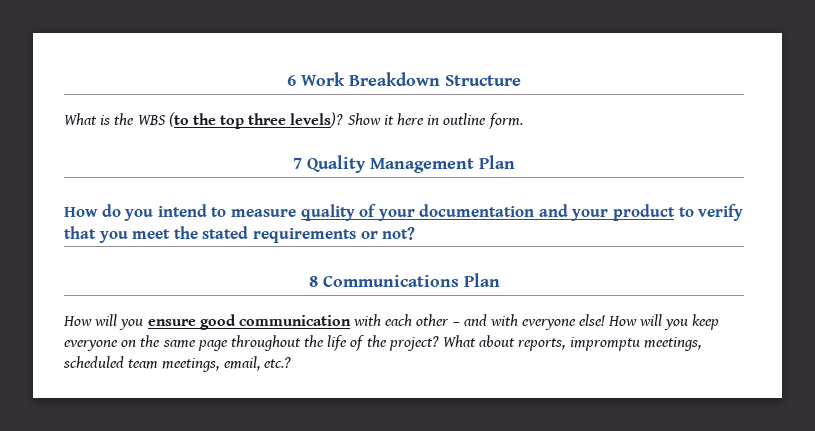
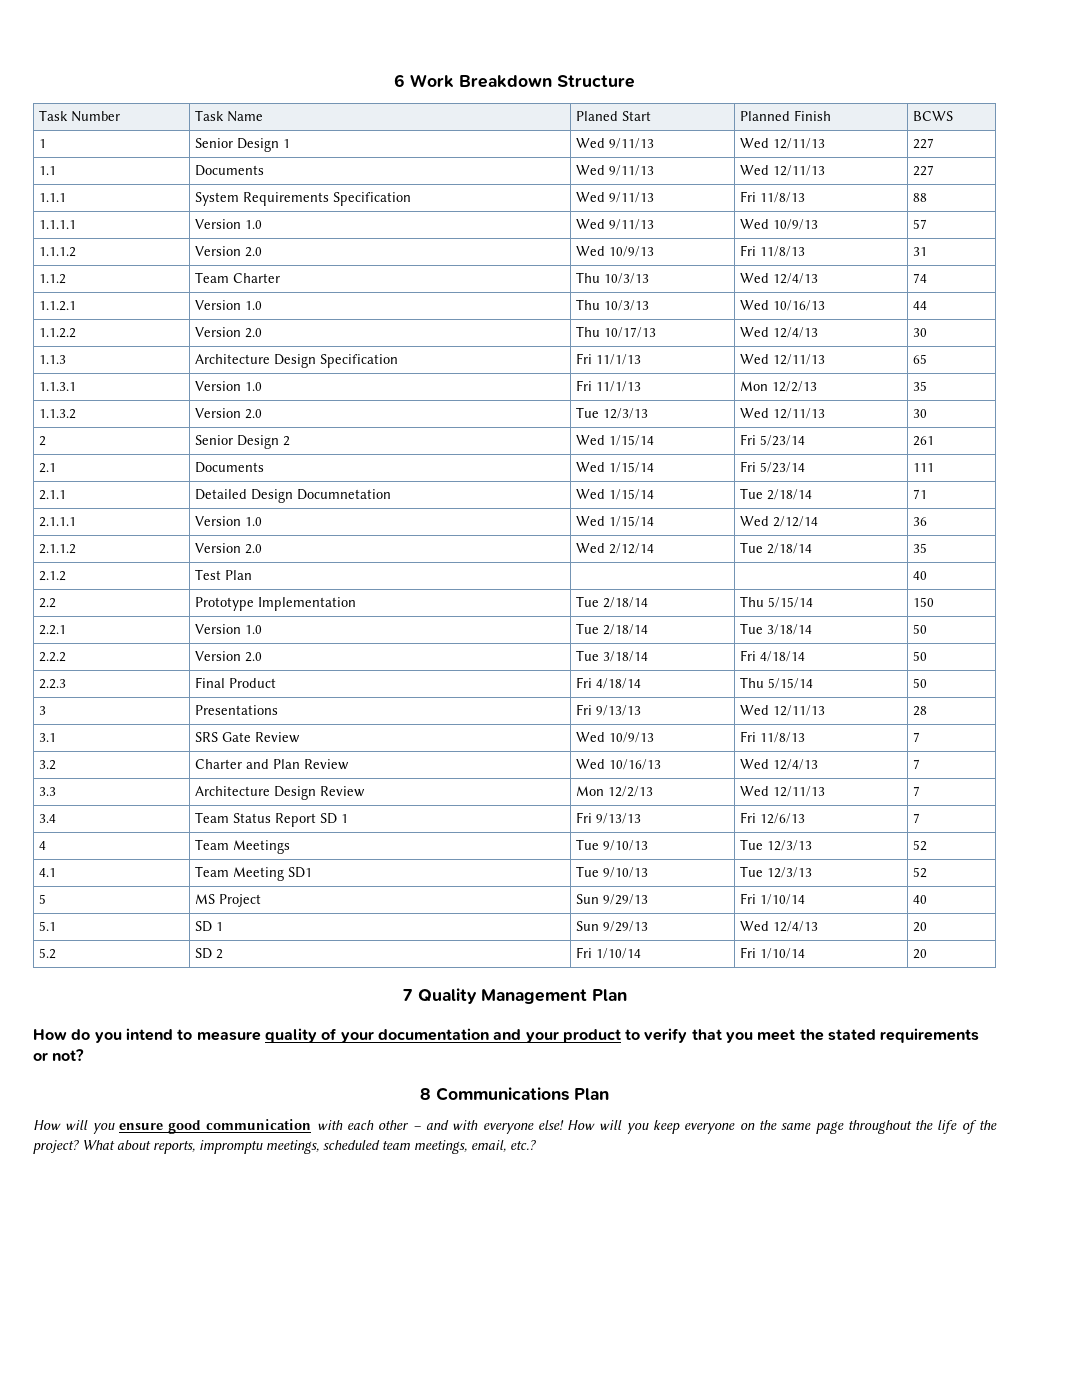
[64,112,523,129] // What is the WBS (to the top three levels)? Show it here in outline form. -> [39,110,121,122] [195,110,264,122] [576,111,652,121] [740,110,832,121] [913,111,954,121] [39,139,47,148] [195,138,291,152] [576,138,655,149] [740,138,826,149] [913,138,935,149] [39,166,57,175] [195,165,265,176] [576,165,655,176] [740,165,826,176] [913,165,935,176] [39,193,67,202] [195,192,412,206] [576,192,655,203] [740,191,806,203] [913,193,928,202] [39,220,77,229] [195,219,263,229] [576,219,655,230] [740,219,819,230] [913,219,928,229] [39,247,77,257] [195,246,263,257] [576,246,655,257] [740,245,806,257] [913,247,928,256] [39,274,67,284] [195,272,281,283] [576,272,650,284] [740,273,819,284] [913,273,928,283] [39,301,77,311] [195,300,263,310] [576,299,650,311] [740,300,826,311] [913,301,928,310] [39,328,77,338] [195,327,263,338] [576,326,657,338] [740,327,819,338] [913,328,928,337] [39,355,67,364] [195,354,399,368] [576,353,642,365] [740,354,826,365] [913,354,928,364] [39,382,77,391] [195,381,263,391] [576,380,642,392] [740,381,818,392] [913,381,928,391] [39,409,77,419] [195,408,263,419] [576,407,649,419] [740,408,826,419] [913,409,928,418] [39,436,47,446] [195,435,291,449] [576,435,655,446] [740,434,806,446] [913,436,935,446] [39,463,57,473] [195,462,265,473] [576,462,655,473] [740,461,806,473] [913,463,935,472] [39,490,67,500] [195,489,392,503] [576,489,655,500] [740,488,813,500] [913,489,928,499] [39,517,77,527] [195,516,263,526] [576,516,655,527] [740,516,819,527] [913,517,928,526] [39,544,77,554] [195,543,263,554] [576,543,655,554] [740,542,813,554] [913,543,928,553] [39,571,67,581] [195,569,253,580] [913,571,928,580] [39,598,57,608] [195,597,357,611] [576,596,649,608] [740,596,814,608] [913,597,935,607] [39,625,67,635] [195,624,263,634] [576,623,649,635] [740,623,813,635] [913,624,928,634] [39,652,67,662] [195,651,263,662] [576,650,649,662] [740,650,806,662] [913,651,928,661] [39,679,67,689] [195,677,277,688] [576,677,642,689] [740,677,814,689] [913,678,928,688] [39,706,47,715] [195,705,279,715] [576,704,642,716] [740,705,826,716] [913,706,928,716] [39,733,57,742] [195,732,301,743] [576,732,655,743] [740,731,806,743] [913,732,921,742] [39,760,57,770] [195,759,350,770] [576,759,662,770] [740,759,819,770] [913,759,921,769] [39,787,57,796] [195,786,366,800] [576,786,654,797] [740,786,826,797] [913,786,921,796] [39,814,57,823] [195,812,349,827] [576,812,642,824] [740,812,806,824] [913,813,921,823] [39,841,47,850] [195,839,291,854] [576,839,649,851] [740,839,813,851] [913,840,928,851] [39,868,57,877] [195,866,313,881] [576,866,649,878] [740,866,813,878] [913,867,928,878] [39,894,47,904] [195,894,262,907] [576,894,649,905] [740,893,806,905] [913,895,928,904] [39,921,57,931] [195,921,224,932] [576,921,649,932] [740,921,819,932] [913,922,928,932] [39,948,57,959] [195,948,224,959] [576,947,642,959] [740,947,806,959] [913,949,928,959] // Task Number | Task Name | Planed Start | Planned Finish | BCWS // 1 | Senior Design 1 | Wed 9/11/13 | Wed 12/11/13 | 227 // 1.1 | Documents | Wed 9/11/13 | Wed 12/11/13 | 227 // 1.1.1 | System Requirements Specification | Wed 9/11/13 | Fri 11/8/13 | 88 // 1.1.1.1 | Version 1.0 | Wed 9/11/13 | Wed 10/9/13 | 57 // 1.1.1.2 | Version 2.0 | Wed 10/9/13 | Fri 11/8/13 | 31 // 1.1.2 | Team Charter | Thu 10/3/13 | Wed 12/4/13 | 74 // 1.1.2.1 | Version 1.0 | Thu 10/3/13 | Wed 10/16/13 | 44 // 1.1.2.2 | Version 2.0 | Thu 10/17/13 | Wed 12/4/13 | 30 // 1.1.3 | Architecture Design Specification | Fri 11/1/13 | Wed 12/11/13 | 65 // 1.1.3.1 | Version 1.0 | Fri 11/1/13 | Mon 12/2/13 | 35 // 1.1.3.2 | Version 2.0 | Tue 12/3/13 | Wed 12/11/13 | 30 // 2 | Senior Design 2 | Wed 1/15/14 | Fri 5/23/14 | 261 // 2.1 | Documents | Wed 1/15/14 | Fri 5/23/14 | 111 // 2.1.1 | Detailed Design Documnetation | Wed 1/15/14 | Tue 2/18/14 | 71 // 2.1.1.1 | Version 1.0 | Wed 1/15/14 | Wed 2/12/14 | 36 // 2.1.1.2 | Version 2.0 | Wed 2/12/14 | Tue 2/18/14 | 35 // 2.1.2 | Test Plan | | | 40 // 2.2 | Prototype Implementation | Tue 2/18/14 | Thu 5/15/14 | 150 // 2.2.1 | Version 1.0 | Tue 2/18/14 | Tue 3/18/14 | 50 // 2.2.2 | Version 2.0 | Tue 3/18/14 | Fri 4/18/14 | 50 // 2.2.3 | Final Product | Fri 4/18/14 | Thu 5/15/14 | 50 // 3 | Presentations | Fri 9/13/13 | Wed 12/11/13 | 28 // 3.1 | SRS Gate Review | Wed 10/9/13 | Fri 11/8/13 | 7 // 3.2 | Charter and Plan Review | Wed 10/16/13 | Wed 12/4/13 | 7 // 3.3 | Architecture Design Review | Mon 12/2/13 | Wed 12/11/13 | 7 // 3.4 | Team Status Report SD 1 | Fri 9/13/13 | Fri 12/6/13 | 7 // 4 | Team Meetings | Tue 9/10/13 | Tue 12/3/13 | 52 // 4.1 | Team Meeting SD1 | Tue 9/10/13 | Tue 12/3/13 | 52 // 5 | MS Project | Sun 9/29/13 | Fri 1/10/14 | 40 // 5.1 | SD 1 | Sun 9/29/13 | Wed 12/4/13 | 20 // 5.2 | SD 2 | Fri 1/10/14 | Fri 1/10/14 | 20

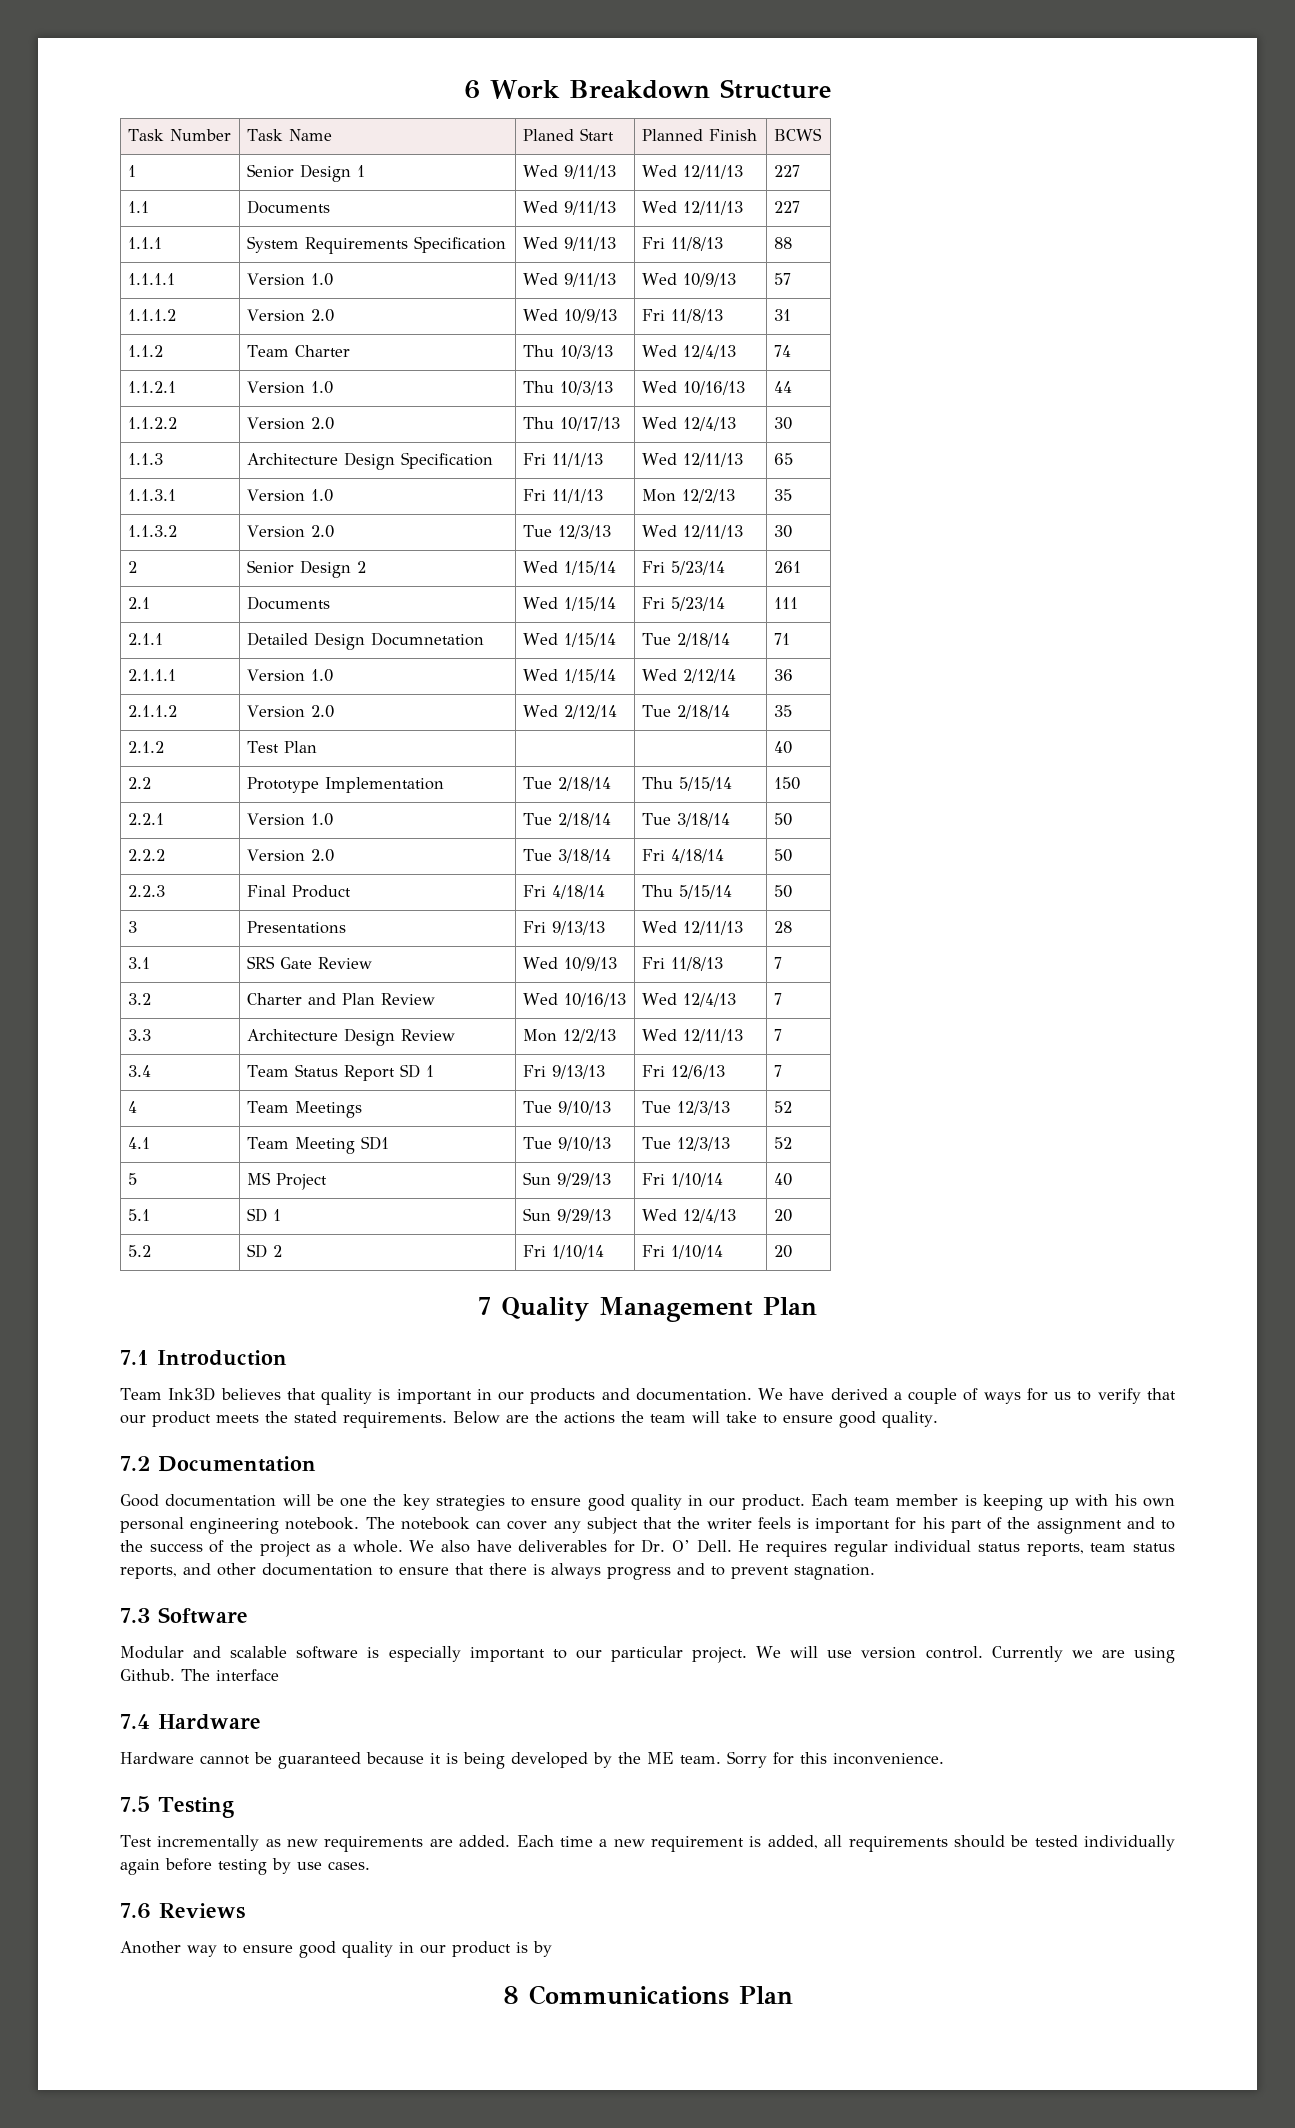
[33,1028,980,1043] [33,1049,85,1061] [420,1087,609,1101] [33,1119,998,1134] [33,1140,537,1154] How do you intend to measure quality of your documentation and your product to verify that you meet the stated requirements or not? // 8 Communications Plan // How will you ensure good communication with each other – and with everyone else! How will you keep everyone on the same page throughout the life of the project? What about reports, impromptu meetings, scheduled team meetings, email, etc.? -> [120,1350,288,1366] [120,1387,1177,1405] [120,1411,938,1428] [120,1456,317,1472] [120,1494,1175,1511] [120,1517,1176,1534] [120,1539,1175,1557] [120,1563,875,1580] [120,1607,249,1624] [120,1646,1176,1663] [120,1669,279,1681] [120,1714,262,1730] [120,1751,944,1769] [120,1796,235,1818] [120,1835,1175,1852] [120,1858,370,1875] [120,1903,246,1919] [120,1941,552,1958] [502,1985,793,2005] 7.1 Introduction // Team Ink3D believes that quality is important in our products and documentation. We have derived a couple of ways for us to verify that our product meets the stated requirements. Below are the actions the team will take to ensure good quality. // 7.2 Documentation // Good documentation will be one the key strategies to ensure good quality in our product. Each team member is keeping up with his own personal engineering notebook. The notebook can cover any subject that the writer feels is important for his part of the assignment and to the success of the project as a whole. We also have deliverables for Dr. O’ Dell. He requires regular individual status reports, team status reports, and other documentation to ensure that there is always progress and to prevent stagnation. // 7.3 Software // Modular and scalable software is especially important to our particular project. We will use version control. Currently we are using Github. The interface // 7.4 Hardware // Hardware cannot be guaranteed because it is being developed by the ME team. Sorry for this inconvenience. // 7.5 Testing // Test incrementally as new requirements are added. Each time a new requirement is added, all requirements should be tested individually again before testing by use cases. // 7.6 Reviews // Another way to ensure good quality in our product is by // 8 Communications Plan

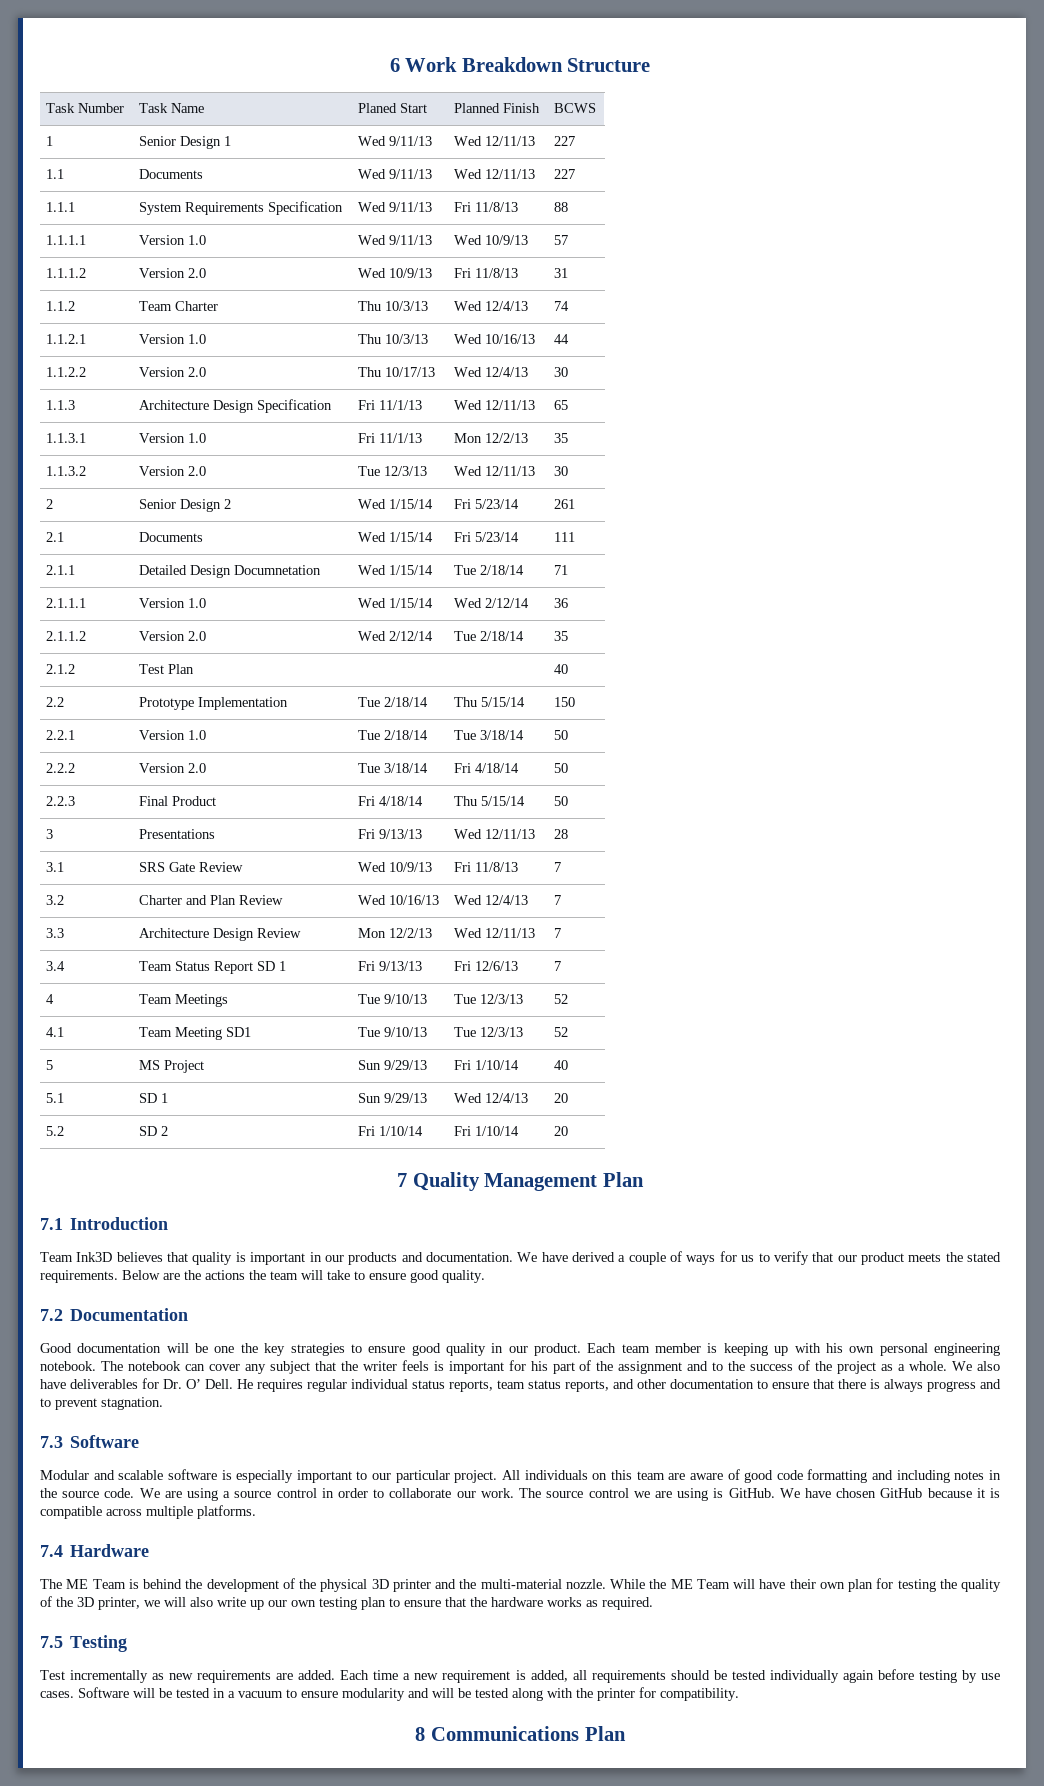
[756,1646,1176,1663] [120,1669,279,1681] [120,1714,262,1730] [120,1751,944,1769] We will use version control. Currently we are using Github. The interface // 7.4 Hardware // Hardware cannot be guaranteed because it is being developed by the ME team. Sorry for this inconvenience. -> [502,1469,1001,1483] [40,1488,1001,1501] [40,1505,256,1519] [40,1544,150,1557] [40,1578,1001,1592] [40,1596,653,1610] All individuals on this team are aware of good code formatting and including notes in the source code. We are using a source control in order to collaborate our work. The source control we are using is GitHub. We have chosen GitHub because it is compatible across multiple platforms. // 7.4 Hardware // The ME Team is behind the development of the physical 3D printer and the multi-material nozzle. While the ME Team will have their own plan for testing the quality of the 3D printer, we will also write up our own testing plan to ensure that the hardware works as required.
[120,1903,246,1919] [120,1941,552,1958] // 7.6 Reviews // Another way to ensure good quality in our product is by -> [78,1687,739,1701] Software will be tested in a vacuum to ensure modularity and will be tested along with the printer for compatibility.

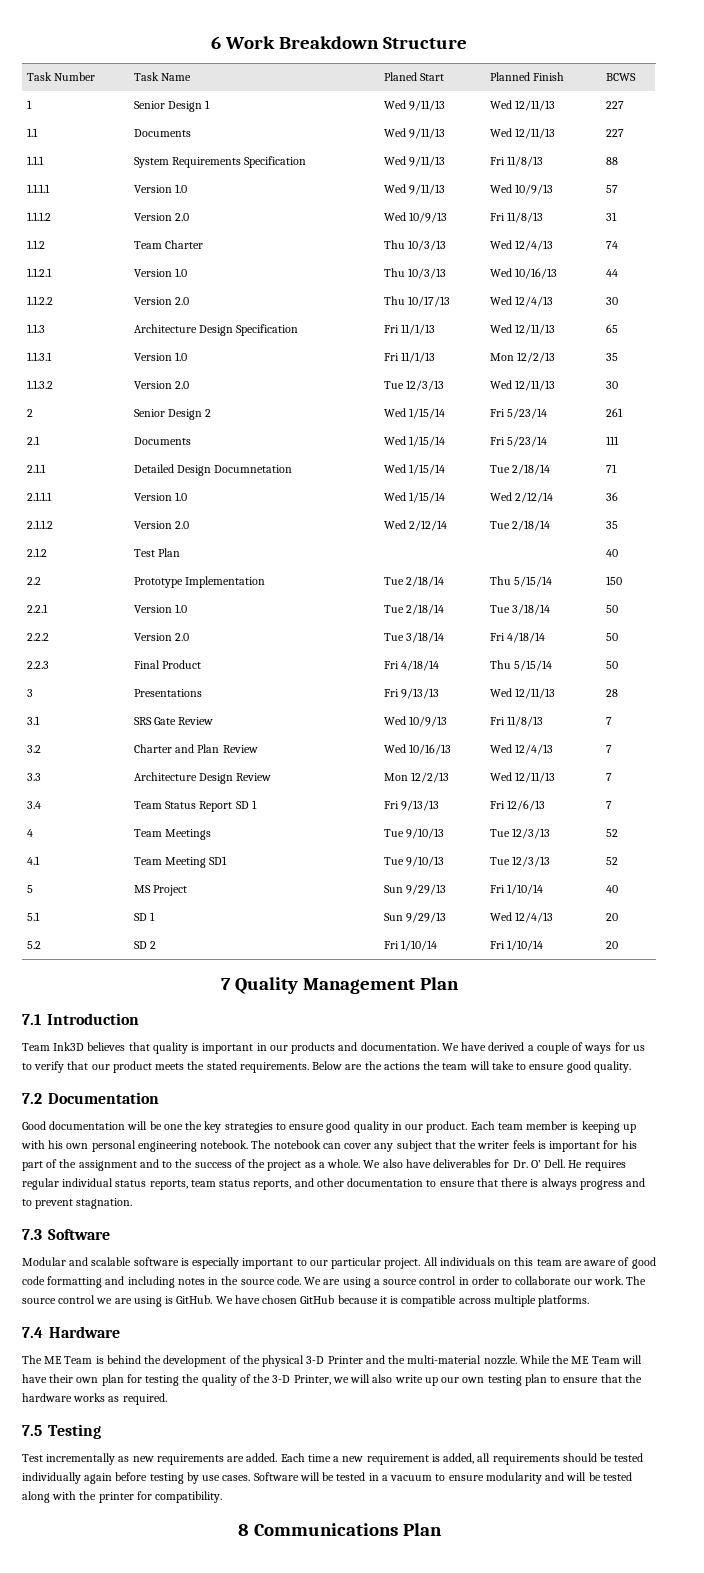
[371,1579,431,1592] 3D printer -> [306,1356,363,1364] 3-D Printer
[77,1597,140,1610] 3D printer, -> [272,1375,331,1385] 3-D Printer,

